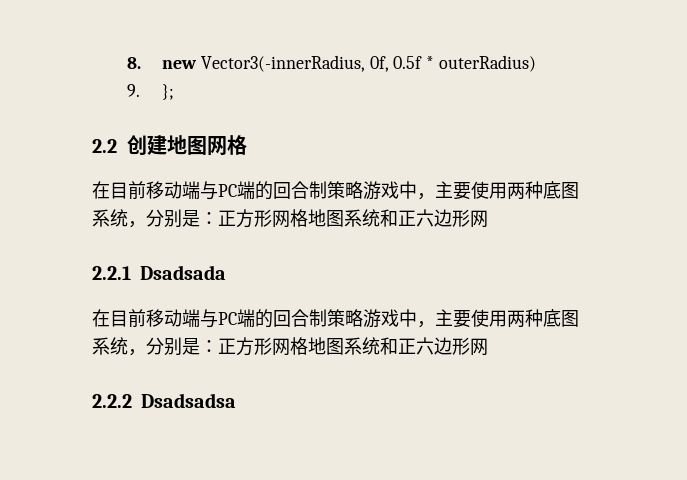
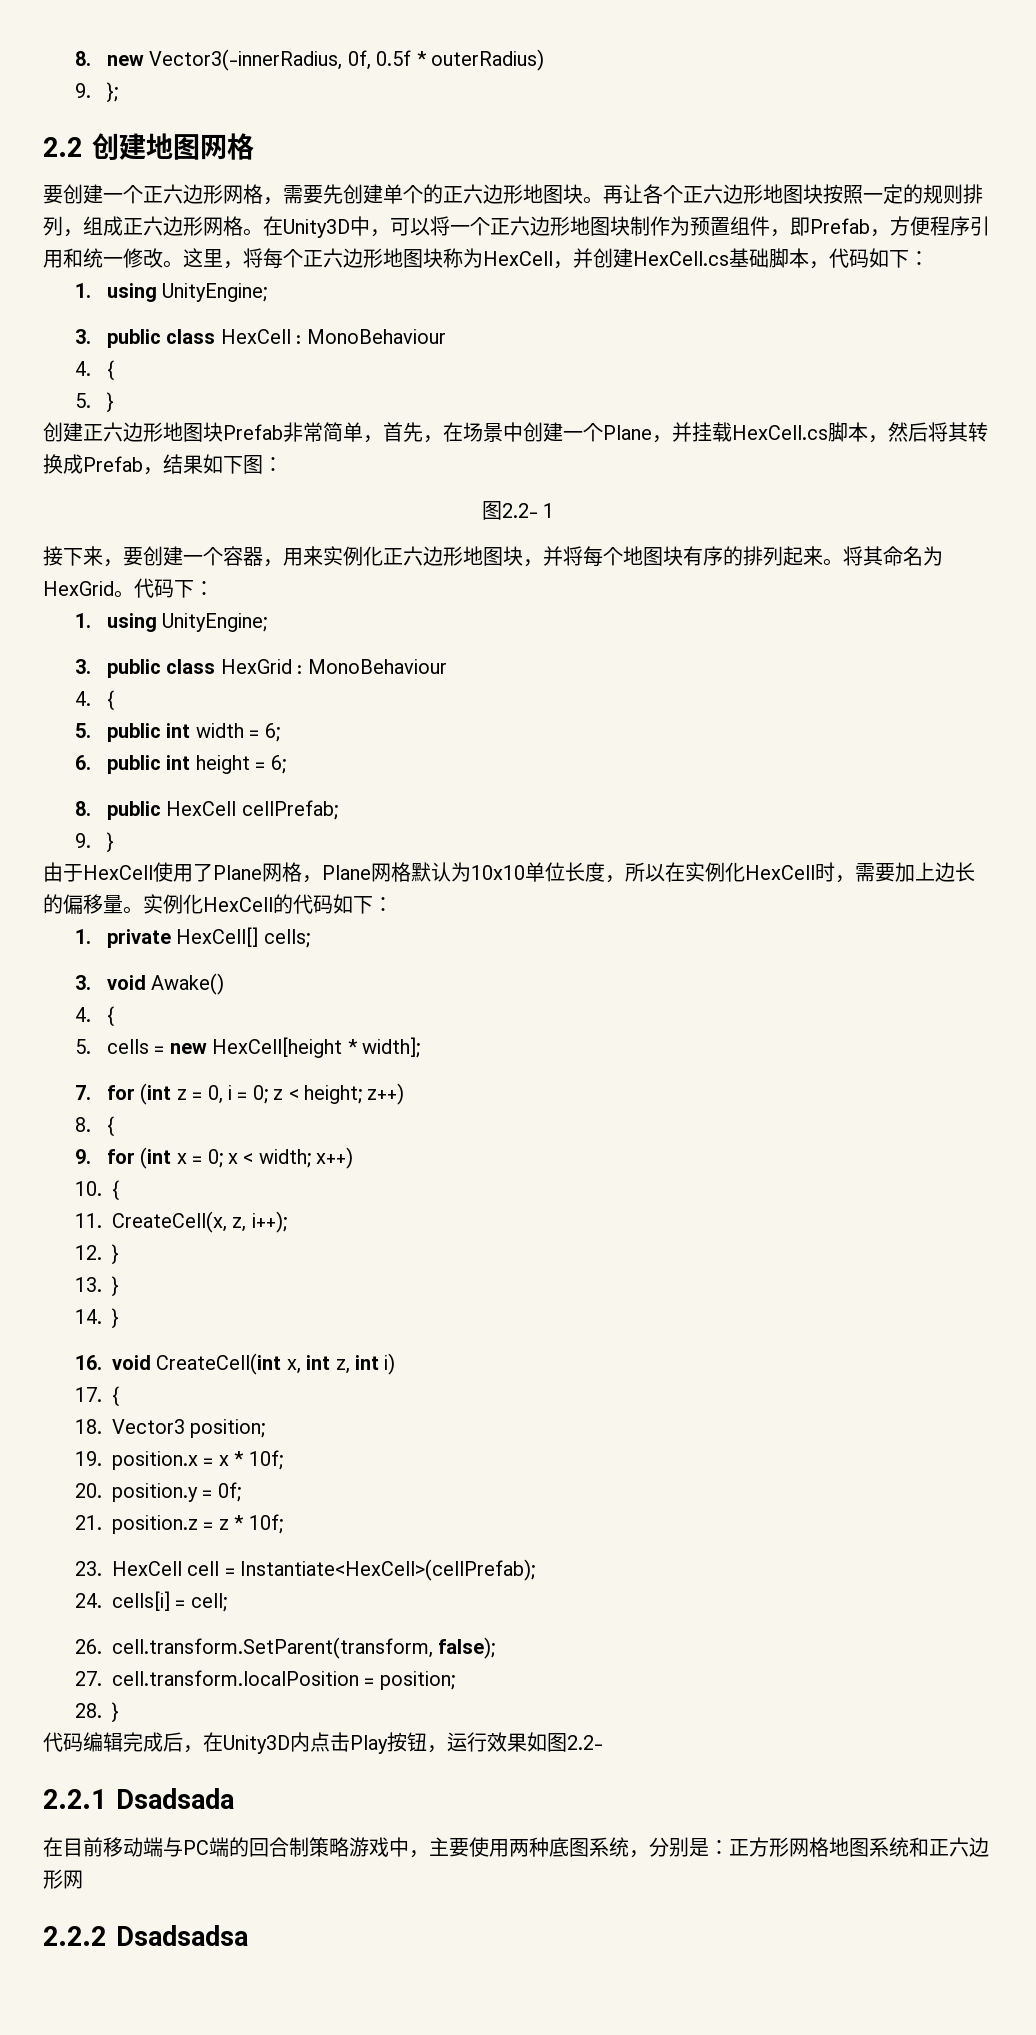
[92,181,579,200] [92,209,488,228] 在目前移动端与PC端的回合制策略游戏中，主要使用两种底图系统，分别是：正方形网格地图系统和正六边形网 -> [43,184,983,205] [43,216,990,238] [43,248,929,269] [75,283,268,302] [75,329,446,348] [75,360,115,381] [75,392,115,413] [43,422,988,443] [43,454,283,475] [481,501,555,520] [43,546,943,567] [43,578,214,598] [75,613,268,632] [75,659,447,678] [75,690,115,711] [75,723,280,742] [75,755,286,774] [75,800,338,820] [75,832,115,853] [43,862,975,883] [43,894,393,915] [75,927,310,948] [75,973,225,995] [75,1006,115,1027] [75,1037,421,1058] [75,1083,405,1105] [75,1116,115,1137] [75,1147,354,1169] [75,1180,120,1201] [75,1211,287,1233] [75,1244,120,1265] [75,1276,120,1297] [75,1308,120,1329] [75,1353,396,1375] [75,1386,120,1407] [75,1419,266,1438] [75,1450,283,1470] [75,1482,241,1502] [75,1514,283,1534] [75,1559,536,1581] [75,1591,227,1612] [75,1637,496,1659] [75,1670,455,1690] [75,1702,120,1723] [43,1732,603,1754] 要创建一个正六边形网格，需要先创建单个的正六边形地图块。再让各个正六边形地图块按照一定的规则排列，组成正六边形网格。在Unity3D中，可以将一个正六边形地图块制作为预置组件，即Prefab，方便程序引用和统一修改。这里，将每个正六边形地图块称为HexCell，并创建HexCell.cs基础脚本，代码如下： // 1. using UnityEngine; // 3. public class HexCell : MonoBehaviour // 4. { // 5. } // 创建正六边形地图块Prefab非常简单，首先，在场景中创建一个Plane，并挂载HexCell.cs脚本，然后将其转换成Prefab，结果如下图： // 图2.2- 1 // 接下来，要创建一个容器，用来实例化正六边形地图块，并将每个地图块有序的排列起来。将其命名为HexGrid。代码下： // 1. using UnityEngine; // 3. public class HexGrid : MonoBehaviour // 4. { // 5. public int width = 6; // 6. public int height = 6; // 8. public HexCell cellPrefab; // 9. } // 由于HexCell使用了Plane网格，Plane网格默认为10x10单位长度，所以在实例化HexCell时，需要加上边长的偏移量。实例化HexCell的代码如下： // 1. private HexCell[] cells; // 3. void Awake() // 4. { // 5. cells = new HexCell[height * width]; // 7. for (int z = 0, i = 0; z < height; z++) // 8. { // 9. for (int x = 0; x < width; x++) // 10. { // 11. CreateCell(x, z, i++); // 12. } // 13. } // 14. } // 16. void CreateCell(int x, int z, int i) // 17. { // 18. Vector3 position; // 19. position.x = x * 10f; // 20. position.y = 0f; // 21. position.z = z * 10f; // 23. HexCell cell = Instantiate<HexCell>(cellPrefab); // 24. cells[i] = cell; // 26. cell.transform.SetParent(transform, false); // 27. cell.transform.localPosition = position; // 28. } // 代码编辑完成后，在Unity3D内点击Play按钮，运行效果如图2.2-

